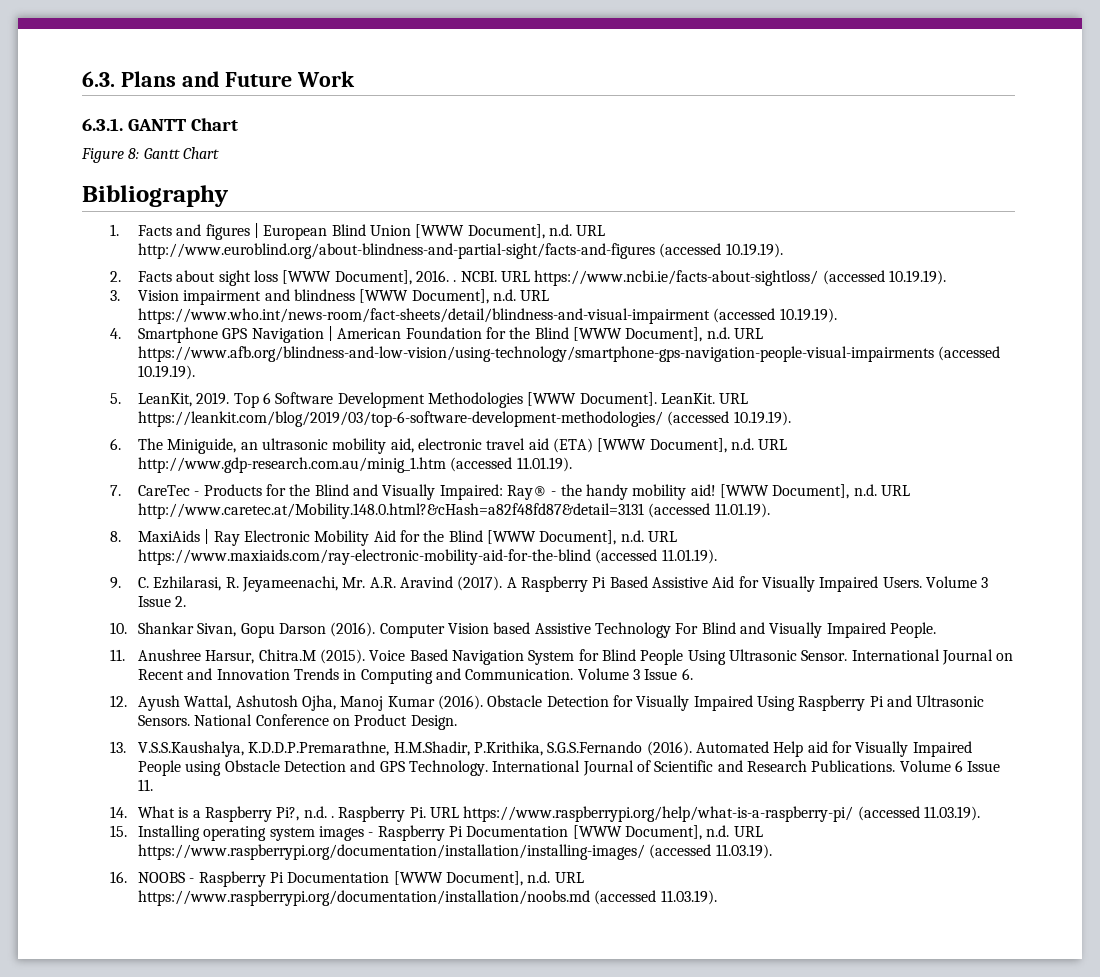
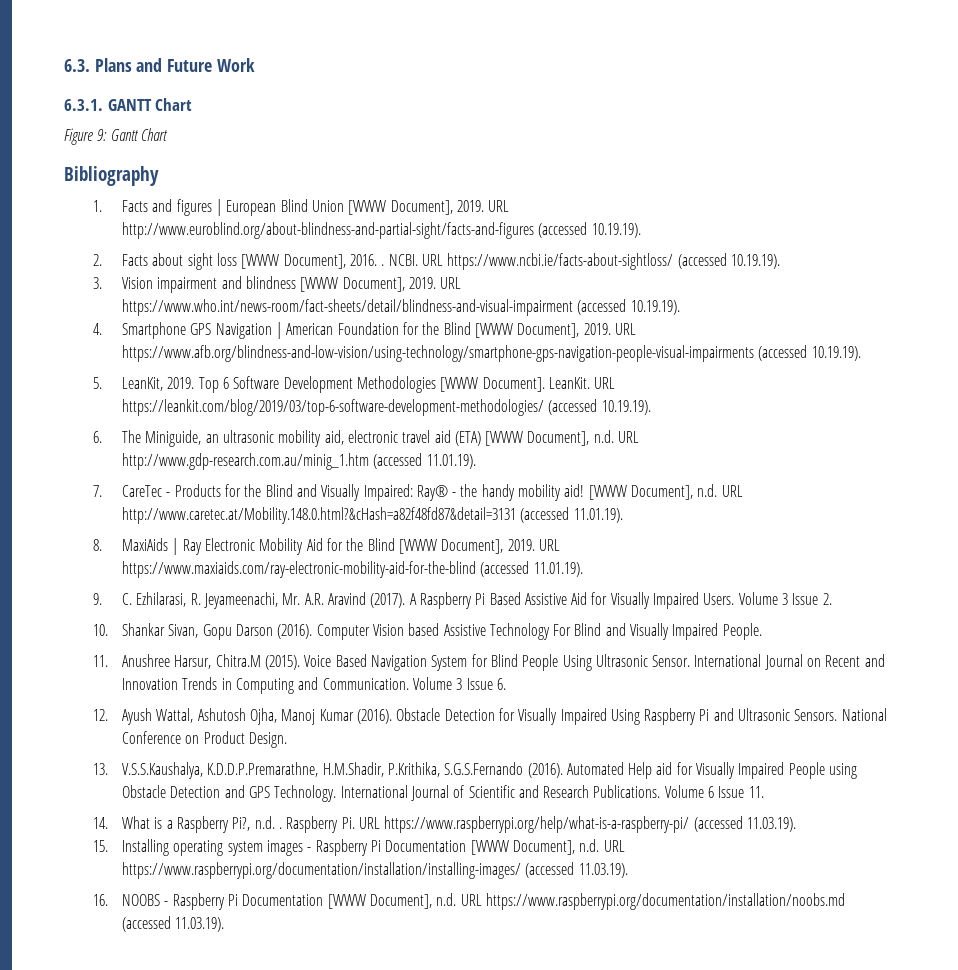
[128,148,140,159] 8: -> [97,129,108,141] 9:
[549,224,573,236] n.d. -> [456,200,484,212] 2019.
[493,289,517,301] n.d. -> [408,277,436,289] 2019.
[706,327,730,339] n.d. -> [583,323,611,335] 2019.
[620,530,644,542] n.d. -> [507,539,535,551] 2019.

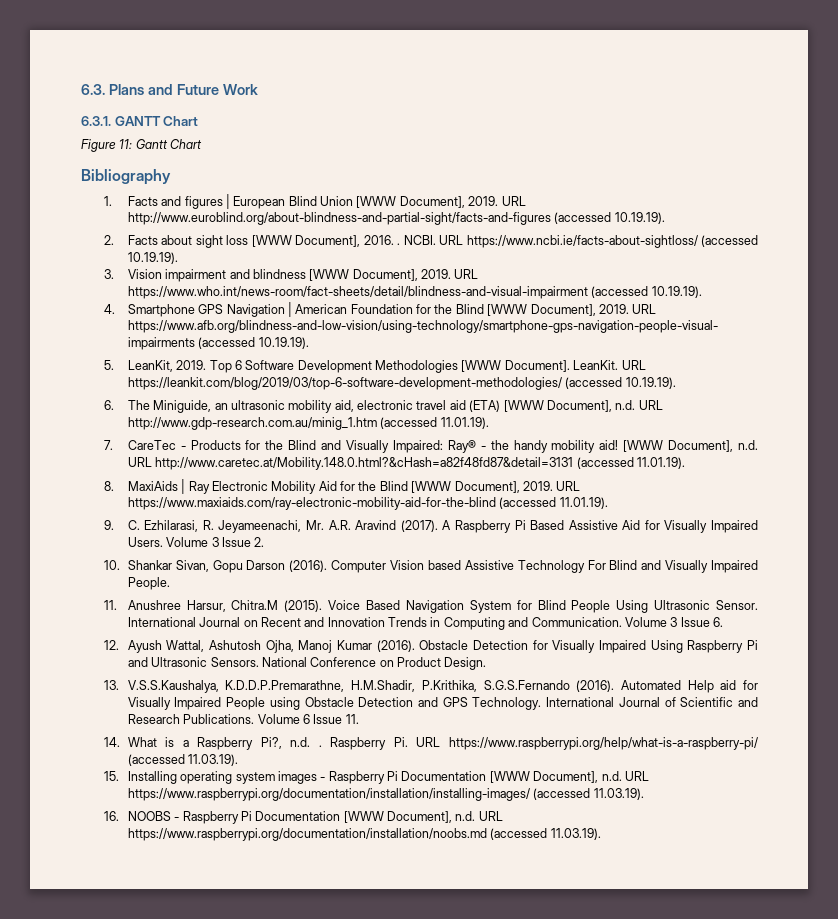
[97,129,108,141] 9: -> [119,139,133,149] 11:

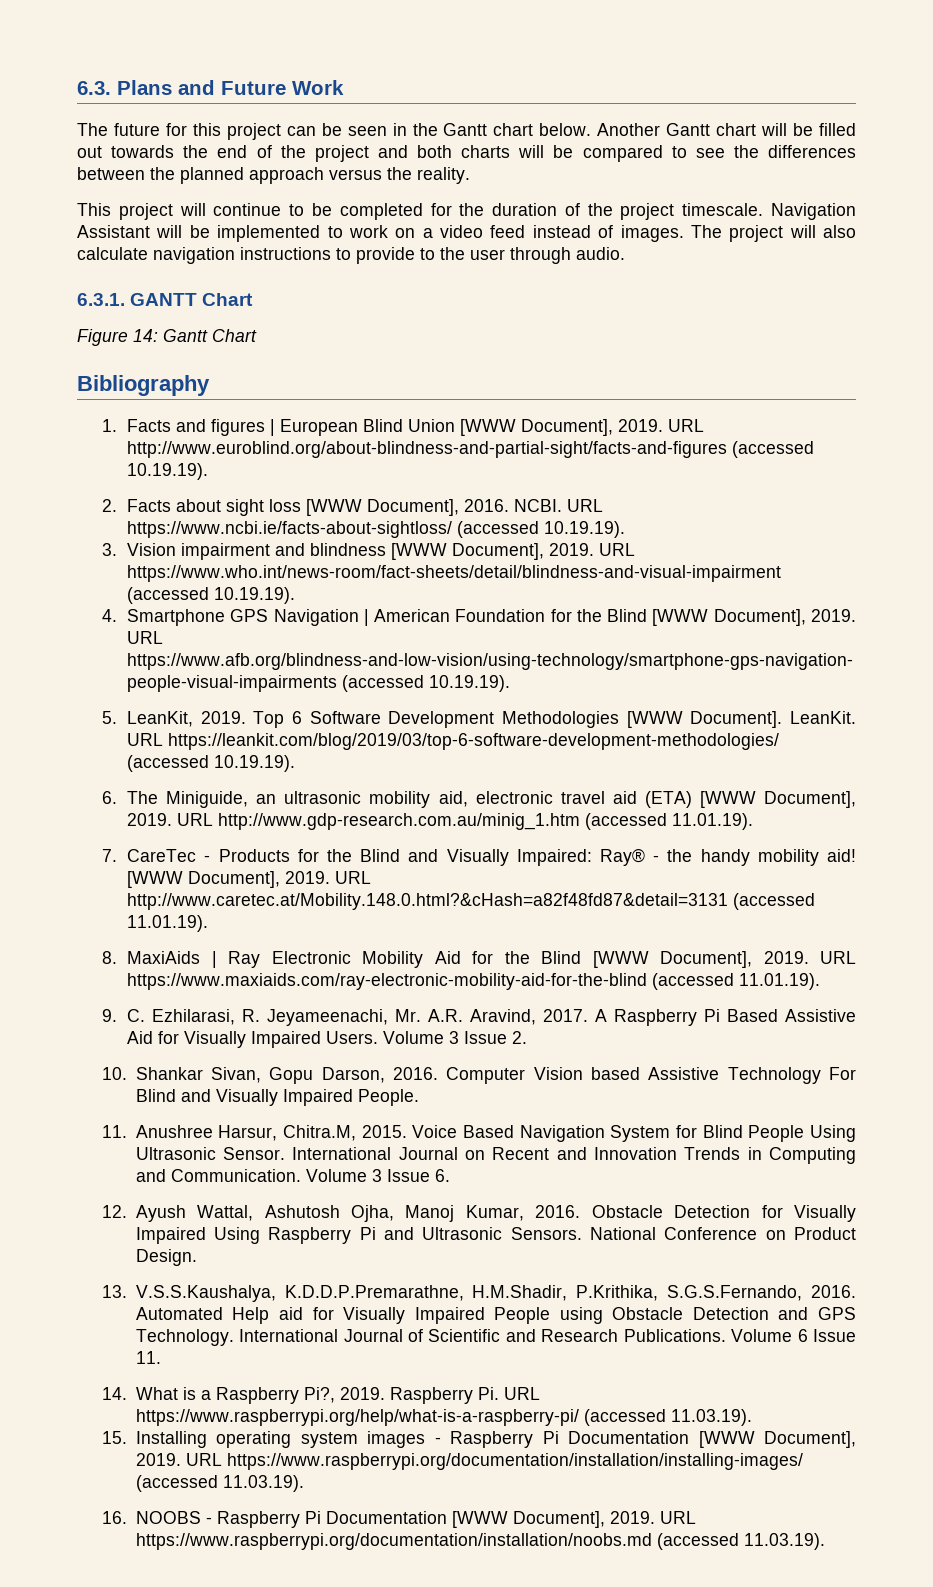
(258, 89) none -> [77,123,857,140] [77,145,856,162] [77,167,470,184] [77,203,857,220] [77,225,856,242] [77,247,625,264] // The future for this project can be seen in the Gantt chart below. Another Gantt chart will be filled out towards the end of the project and both charts will be compared to see the differences between the planned approach versus the reality. // This project will continue to be completed for the duration of the project timescale. Navigation Assistant will be implemented to work on a video feed instead of images. The project will also calculate navigation instructions to provide to the user through audio.
[119,139,133,149] 11: -> [133,329,158,342] 14:
[397,243,401,245] . -> (510, 505) none
[615,400,636,410] n.d. -> [127,813,173,826] 2019.
[738,440,758,450] n.d. -> [285,871,331,884] 2019.
[355,520,438,532] Aravind (2017). -> [470,1009,589,1025] Aravind, 2017.
[246,560,328,572] Darson (2016). -> [321,1067,439,1083] Darson, 2016.
[231,600,323,612] Chitra.M (2015). -> [283,1125,407,1141] Chitra.M, 2015.
[337,640,415,652] Kumar (2016). -> [465,1205,581,1221] Kumar, 2016.
[483,680,615,692] S.G.S.Fernando (2016). -> [667,1285,856,1301] S.G.S.Fernando, 2016.
[290,737,322,747] n.d. . -> [339,1387,385,1400] 2019.
[601,771,622,781] n.d. -> [135,1453,181,1466] 2019.
[455,811,476,821] n.d. -> [609,1511,655,1524] 2019.

